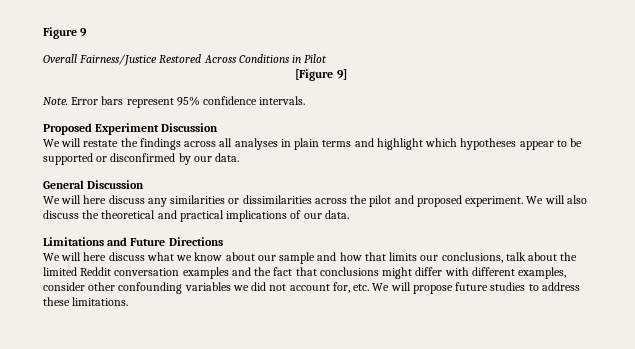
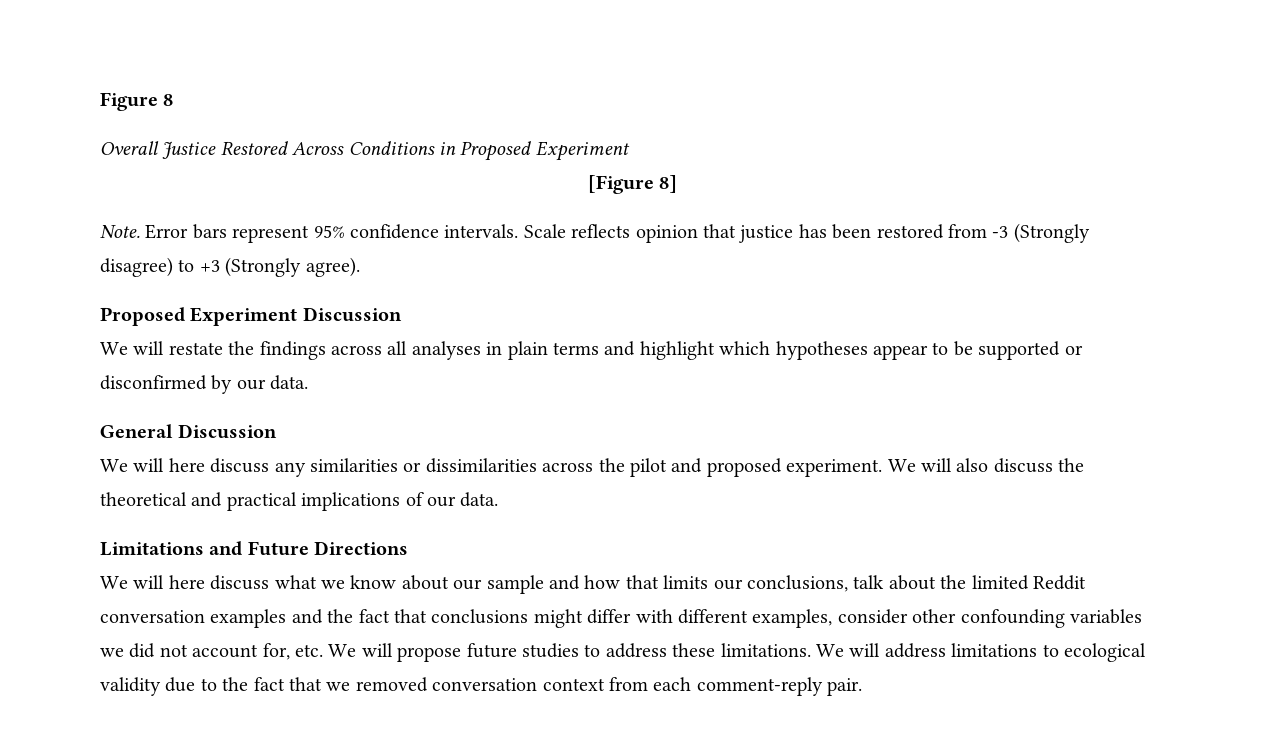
[80,28,88,37] 9 -> [163,94,174,106] 8
[79,54,158,66] Fairness/Justice -> [162,141,217,159] Justice
[304,54,328,63] Pilot -> [460,141,630,161] Proposed Experiment
[336,69,347,80] 9] -> [659,175,678,193] 8]
(306, 100) none -> [523,223,1090,243] [100,257,360,277] Scale reflects opinion that justice has been restored from -3 (Strongly disagree) to +3 (Strongly agree).
(129, 301) none -> [815,643,1146,662] [100,677,863,696] We will address limitations to ecological validity due to the fact that we removed conversation context from each comment-reply pair.

